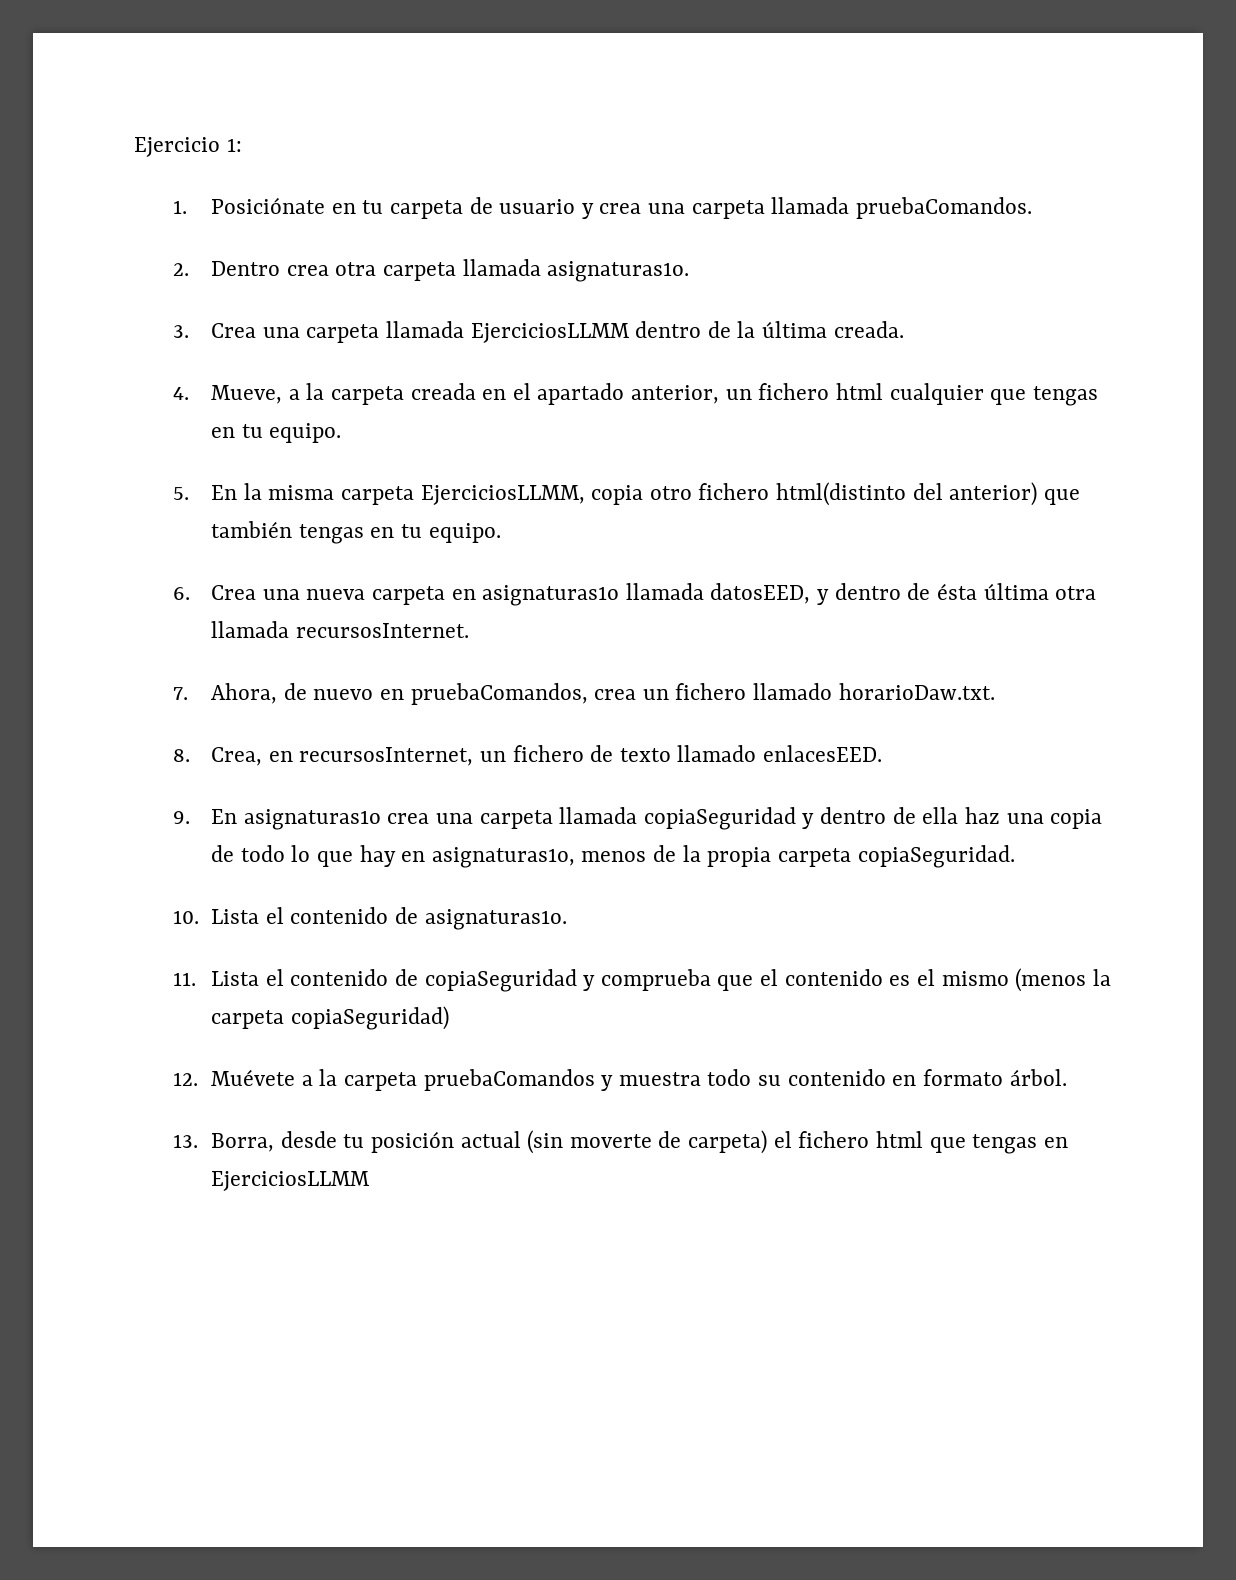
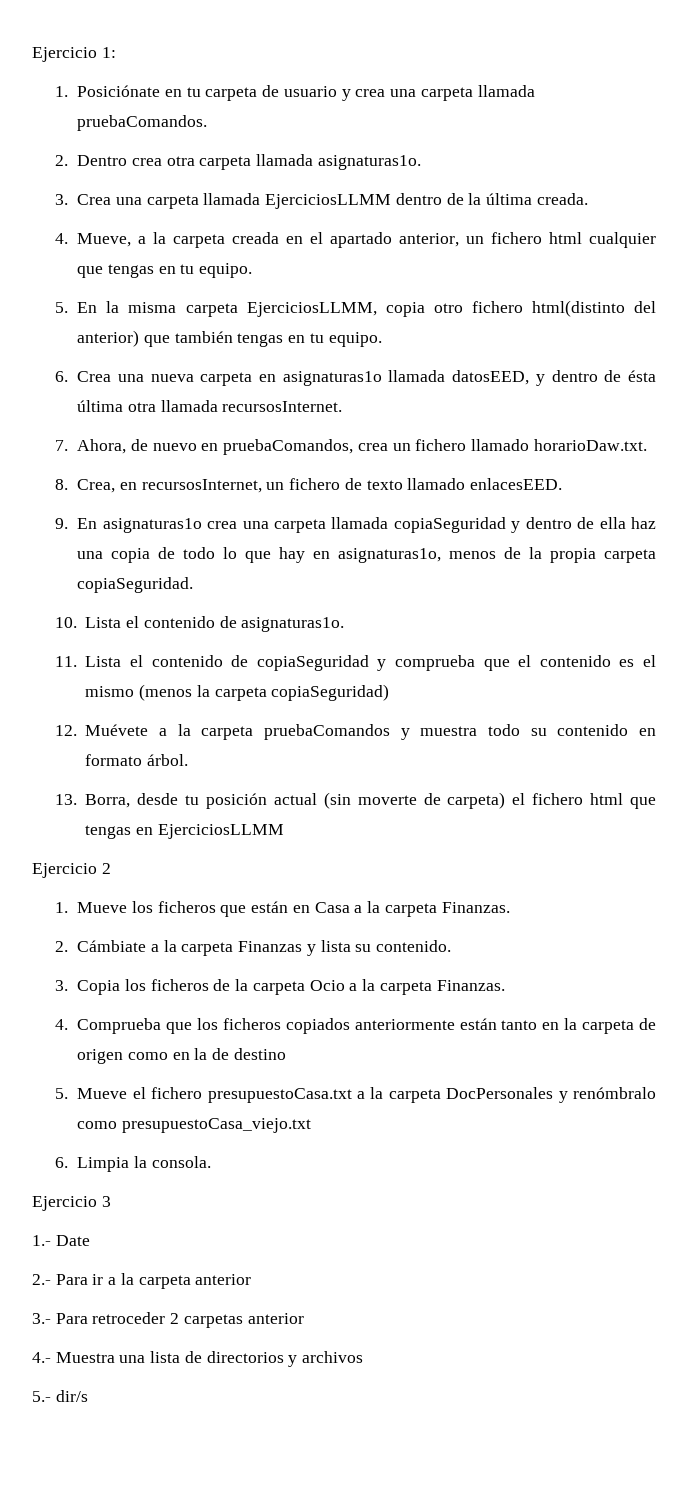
(371, 1181) none -> [32,863,111,878] [54,901,510,917] [54,940,452,956] [54,979,505,995] [54,1018,656,1034] [77,1048,286,1064] [54,1087,656,1103] [77,1118,311,1133] [54,1156,211,1172] [32,1196,111,1211] [32,1235,90,1246] [32,1273,252,1289] [32,1312,304,1328] [32,1351,364,1367] [32,1390,88,1402] // Ejercicio 2 // 1. Mueve los ficheros que están en Casa a la carpeta Finanzas. // 2. Cámbiate a la carpeta Finanzas y lista su contenido. // 3. Copia los ficheros de la carpeta Ocio a la carpeta Finanzas. // 4. Comprueba que los ficheros copiados anteriormente están tanto en la carpeta de origen como en la de destino // 5. Mueve el fichero presupuestoCasa.txt a la carpeta DocPersonales y renómbralo como presupuestoCasa_viejo.txt // 6. Limpia la consola. // Ejercicio 3 // 1.- Date // 2.- Para ir a la carpeta anterior // 3.- Para retroceder 2 carpetas anterior // 4.- Muestra una lista de directorios y archivos // 5.- dir/s

